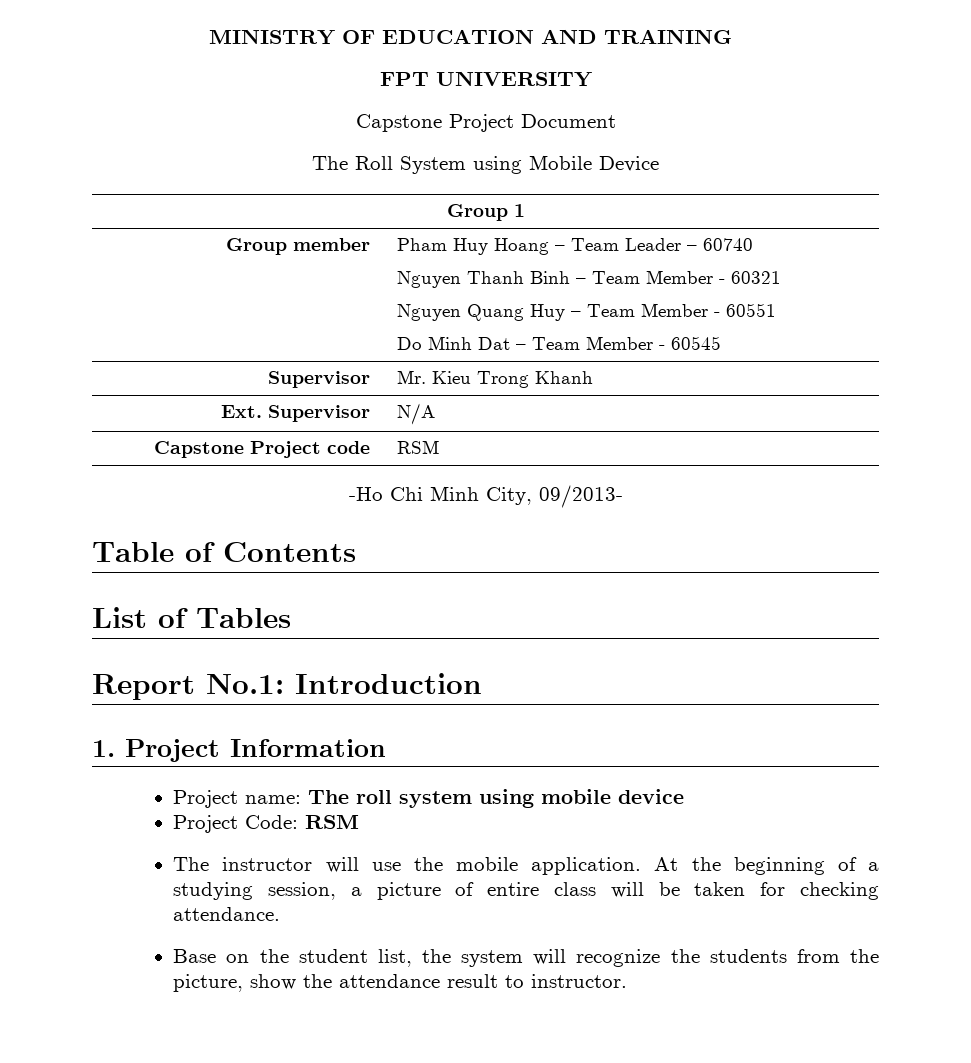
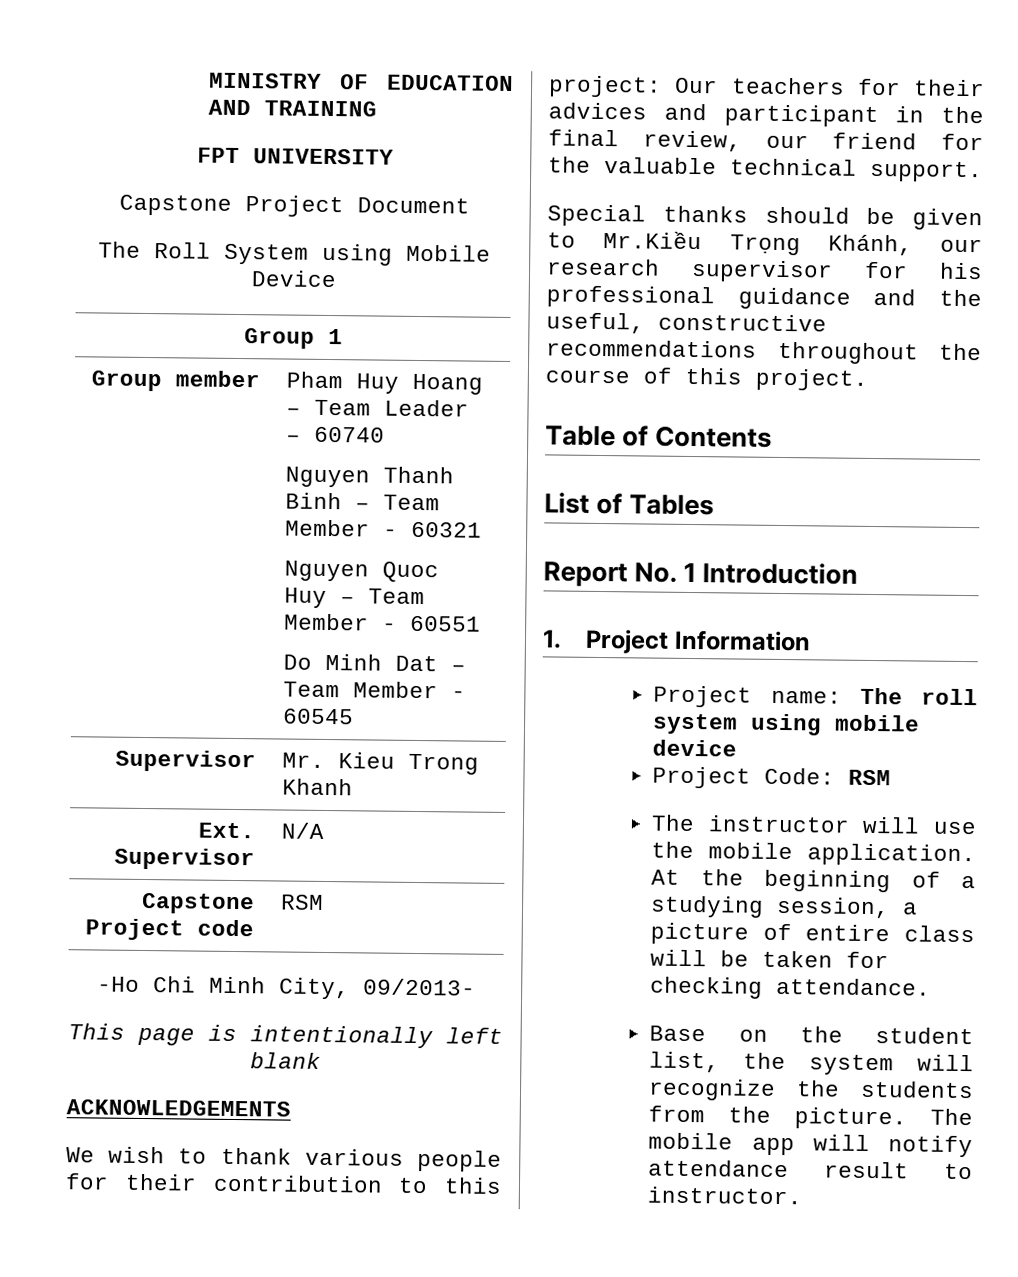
[467,304,525,321] Quang -> [381,561,439,583] Quoc
(623, 496) none -> [67,1023,503,1049] [249,1052,321,1069] [66,1099,291,1117] [66,1146,502,1172] [65,1173,502,1194] [548,75,985,98] [548,102,984,128] [548,129,984,152] [548,156,983,183] [547,204,983,231] [547,231,983,256] [547,258,983,283] [546,285,982,310] [546,312,827,334] [546,339,982,365] [545,367,868,391] // This page is intentionally left blank // ACKNOWLEDGEMENTS // We wish to thank various people for their contribution to this project: Our teachers for their advices and participant in the final review, our friend for the valuable technical support. // Special thanks should be given to Mr.Kiều Trọng Khánh, our research supervisor for his professional guidance and the useful, constructive recommendations throughout the course of this project.
[206,674,284,694] No.1: -> [634,562,697,583] No. 1
[173,974,333,992] picture, show the -> [794,1107,973,1130] [648,1132,973,1158] picture. The mobile app will notify

